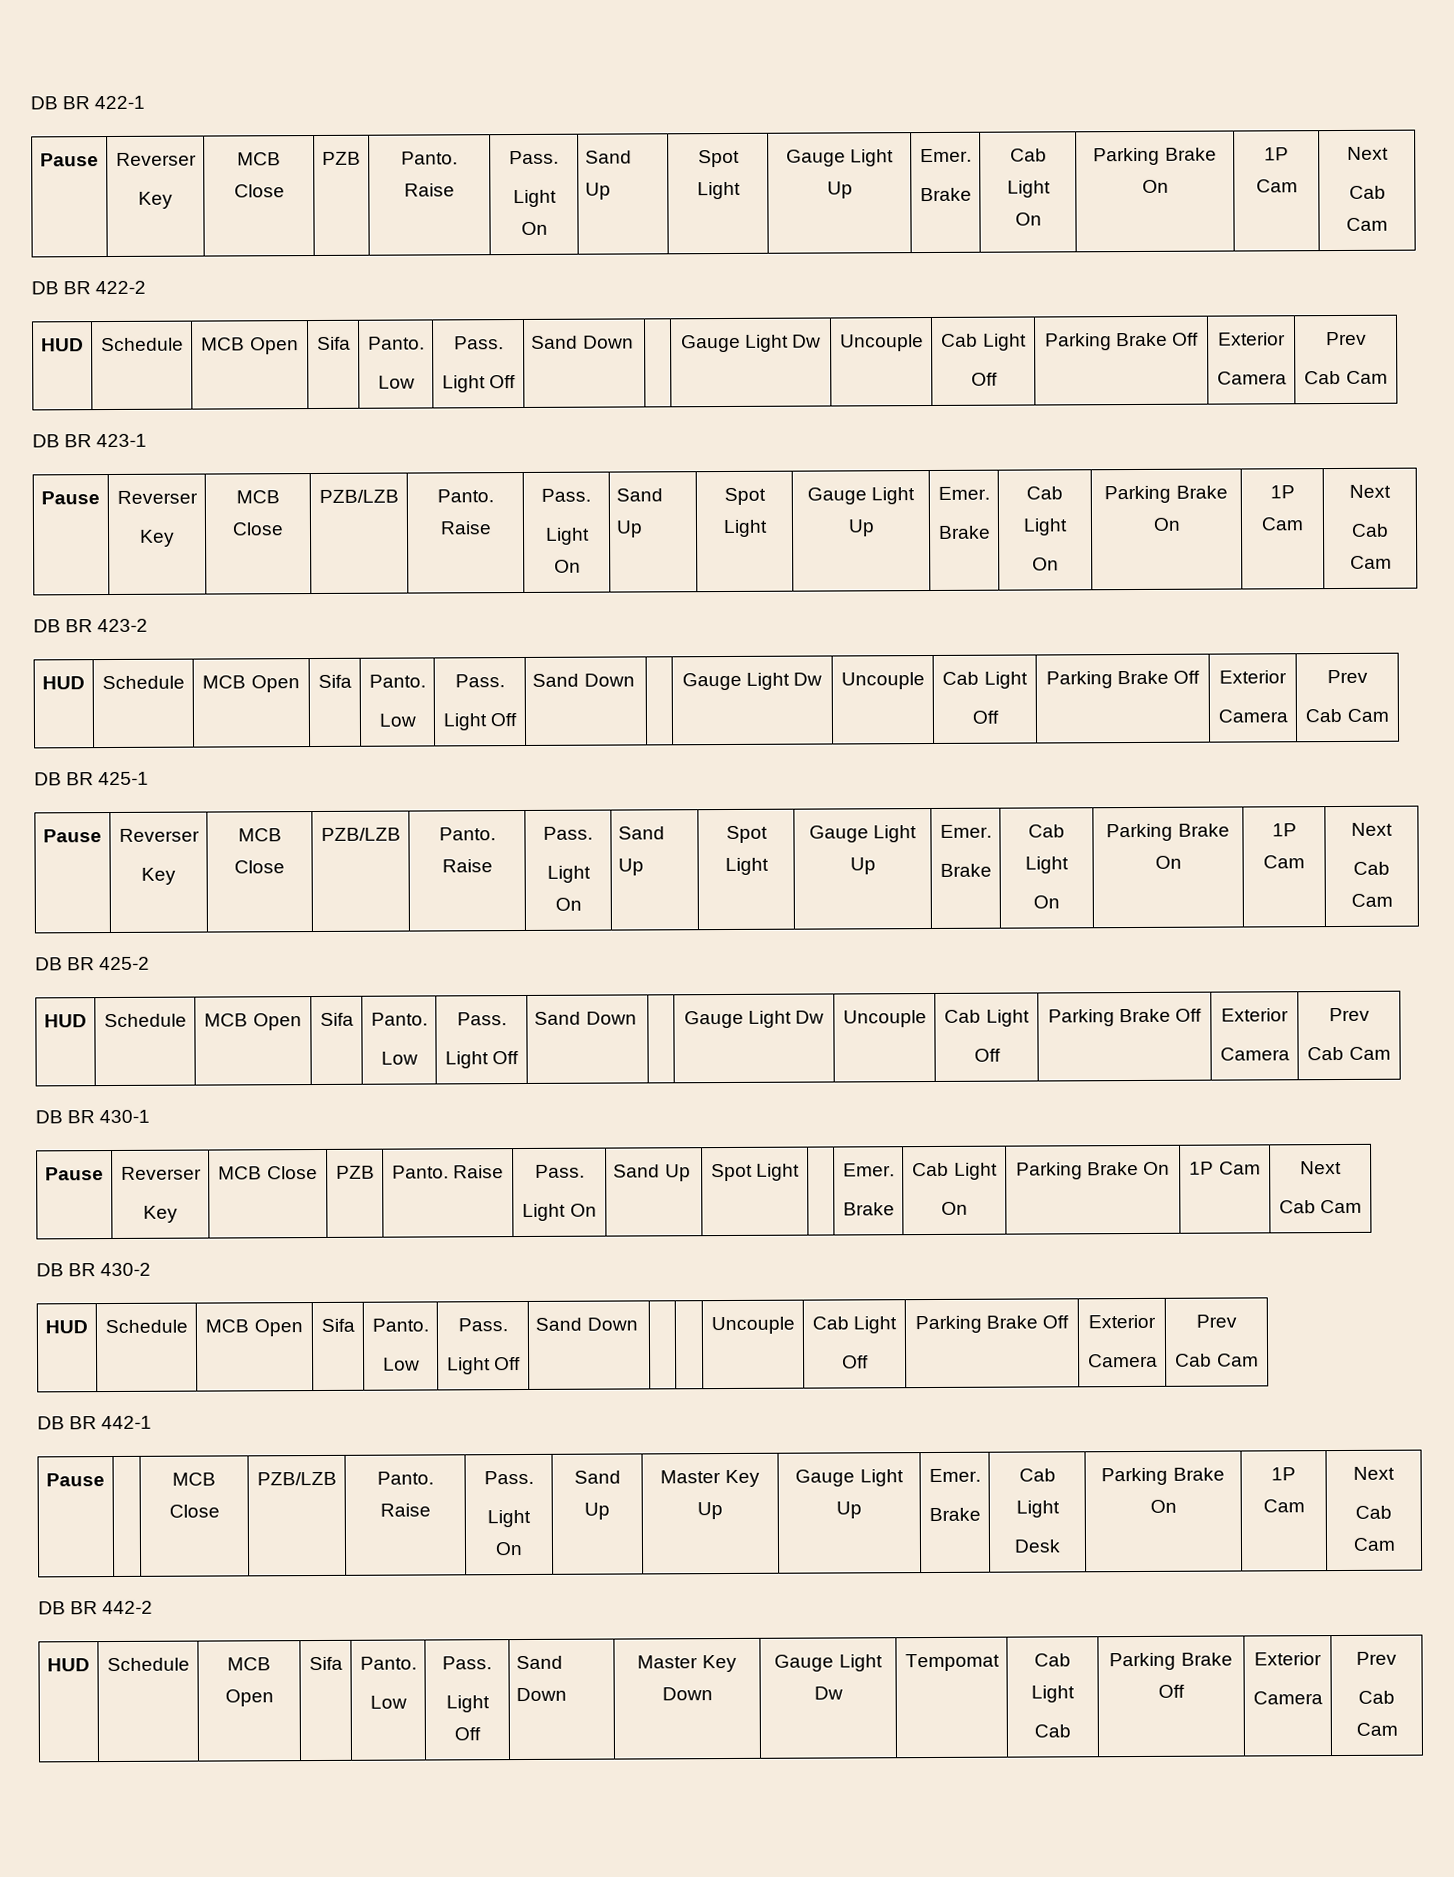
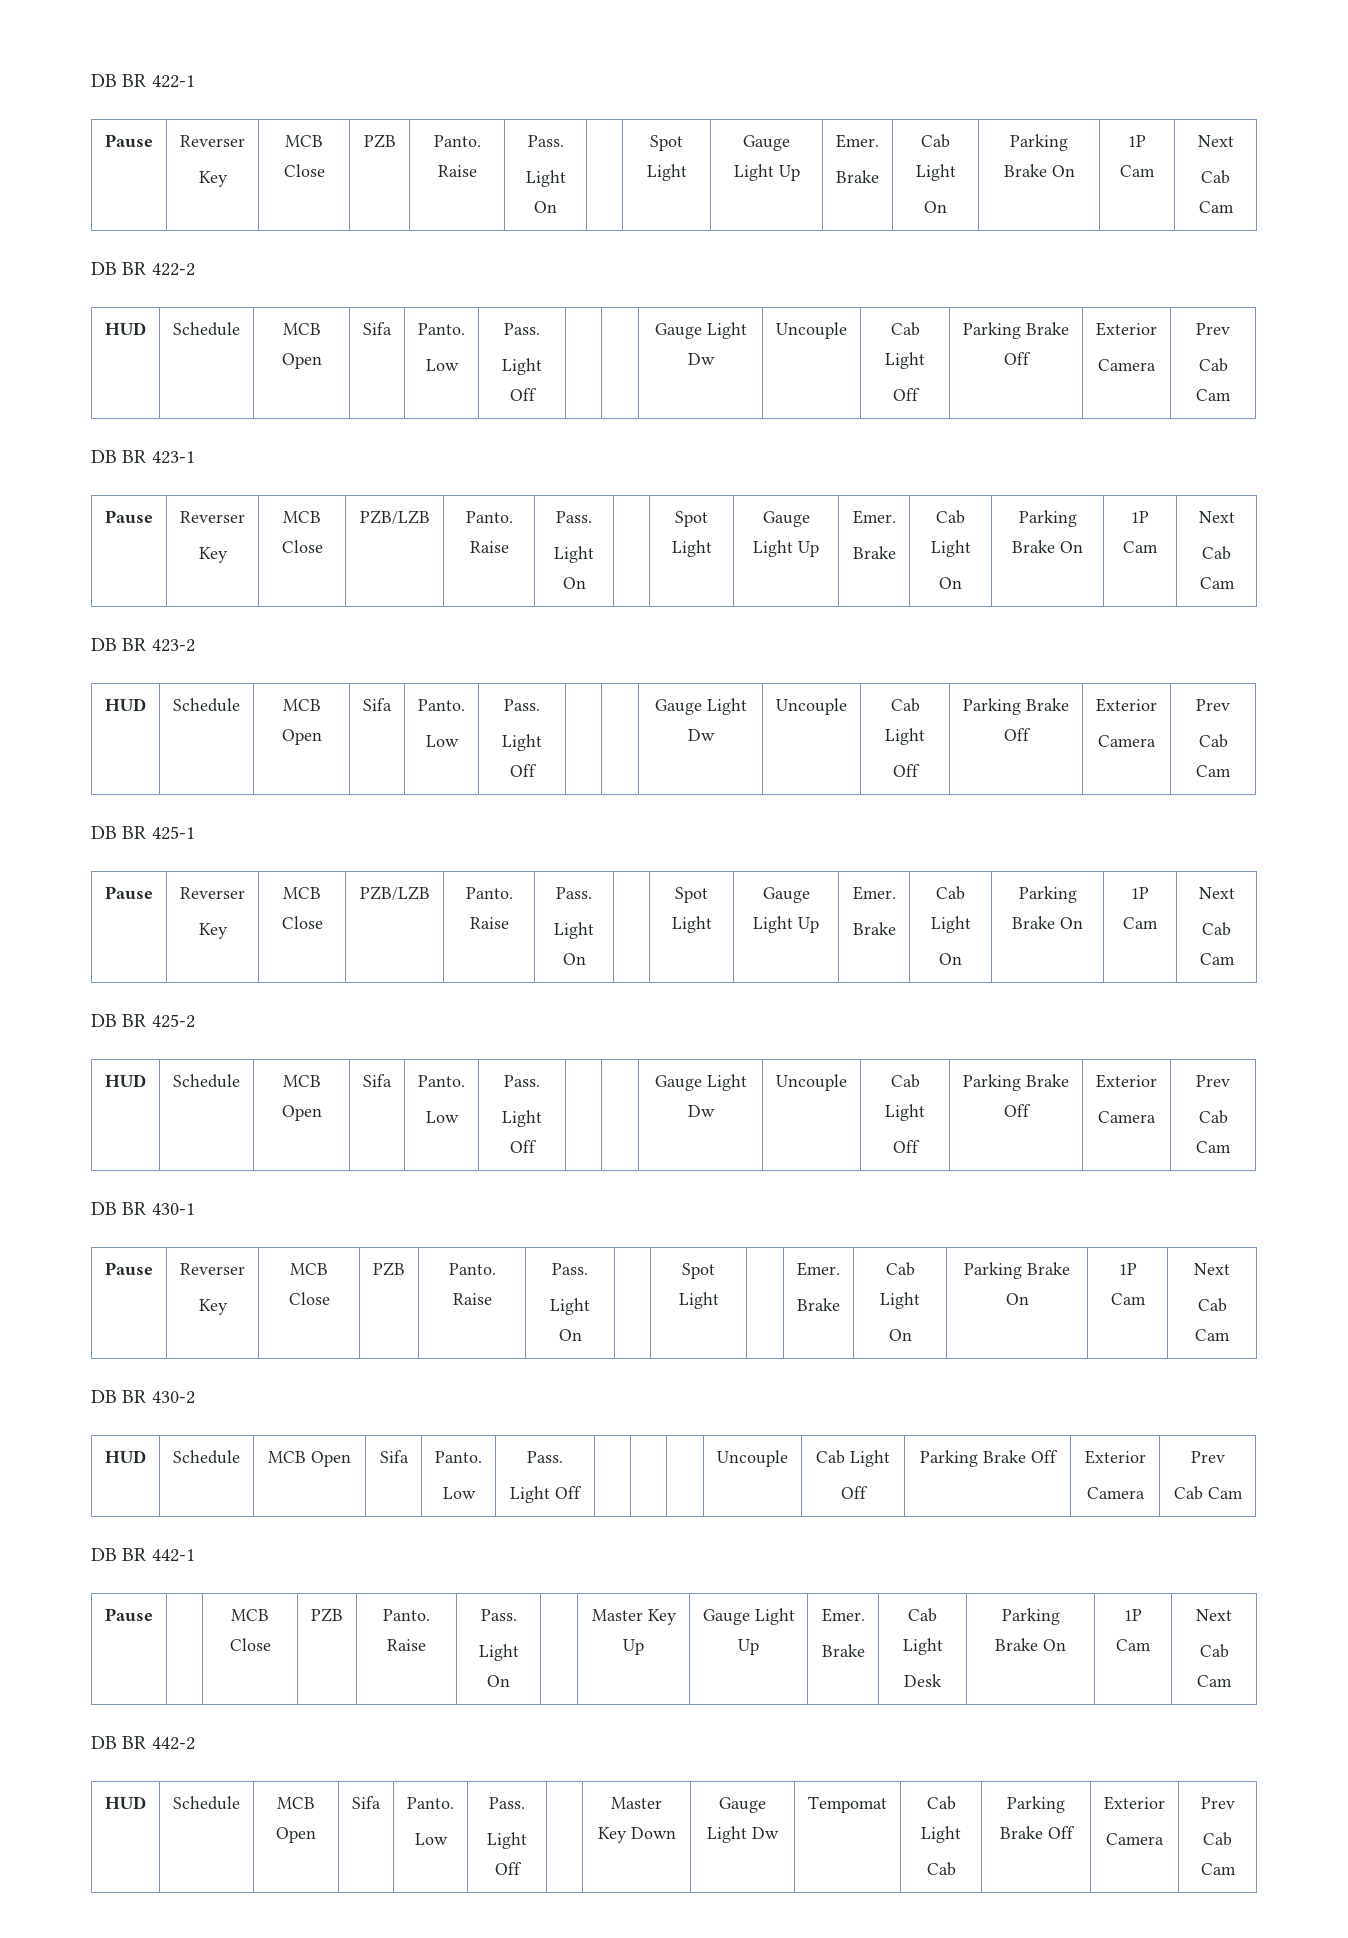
[585,150,633,164] [585,182,612,200] Sand Up -> (557, 207) none
[531,335,634,349] Sand Down -> (537, 394) none
[616,488,664,502] [616,520,644,538] Sand Up -> (586, 583) none
[532,673,635,687] Sand Down -> (537, 770) none
[618,826,666,840] [618,858,645,876] Sand Up -> (586, 959) none
[534,1011,637,1025] Sand Down -> (537, 1146) none
[613,1164,691,1182] Sand Up -> (582, 1335) none
[535,1317,638,1331] Sand Down -> (582, 1492) none
[256,1471,337,1486] [376,1471,434,1485] [379,1503,431,1517] [483,1470,534,1485] [487,1509,531,1528] [495,1542,523,1556] [573,1470,621,1484] [584,1502,610,1520] PZB/LZB | Panto. Raise | Pass. // Light On | Sand Up -> [311,1608,343,1622] [383,1609,430,1621] [387,1639,426,1651] [480,1609,517,1621] [478,1644,519,1661] [487,1675,510,1687] PZB | Panto. Raise | Pass. // Light On |
[516,1655,564,1670] [516,1687,568,1702] Sand Down -> (522, 1868) none

